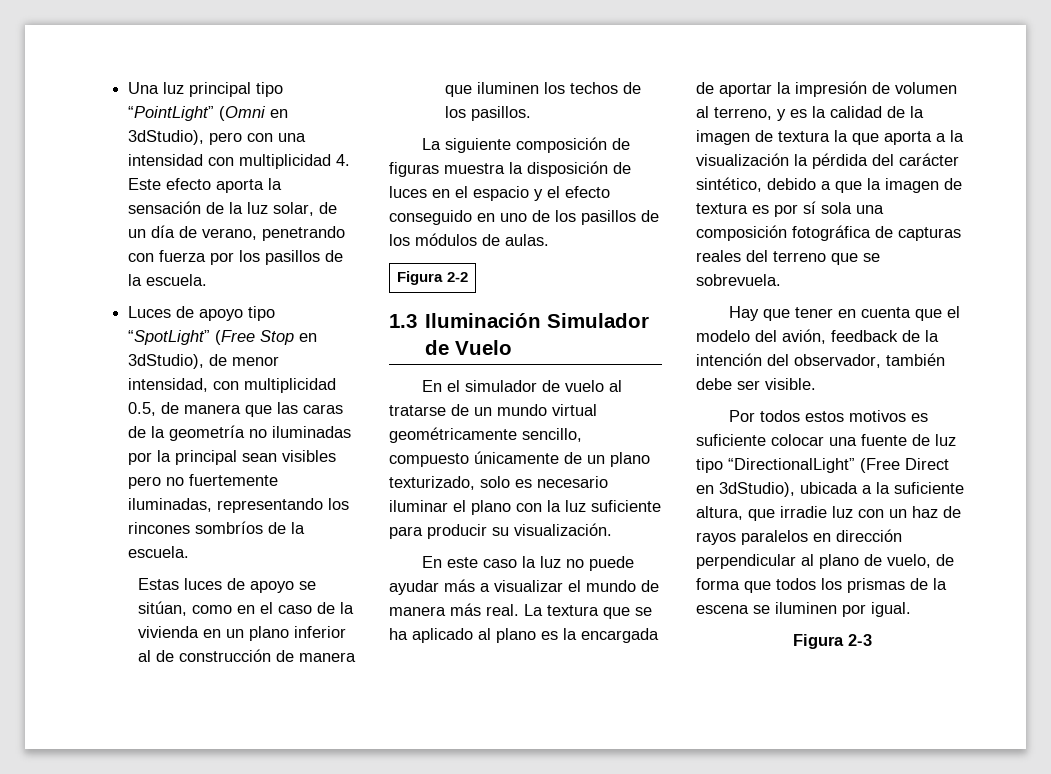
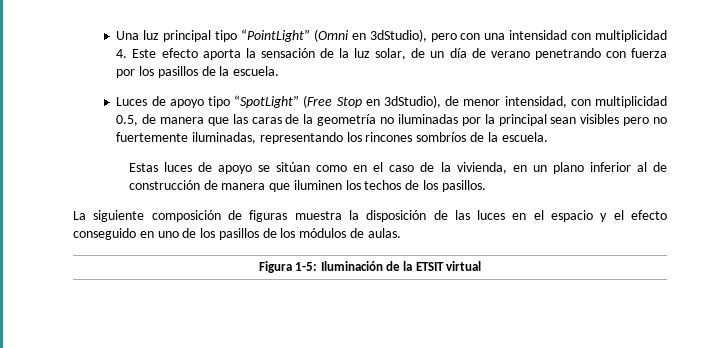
[202,228,258,240] verano, -> [490,51,530,58] verano
[137,601,187,616] sitúan, -> [276,162,311,172] sitúan
[137,626,199,638] vivienda -> [456,162,507,174] vivienda,
(631, 168) none -> [454,210,470,220] las
[446,272,468,282] [389,313,650,328] [425,340,513,355] [421,380,622,392] [389,404,597,416] [389,427,582,443] [389,451,650,467] [389,476,608,490] [389,500,661,515] [389,523,612,539] [421,556,634,571] [389,579,659,595] [389,603,652,619] [389,628,659,643] [696,81,957,97] [696,106,924,121] [696,130,964,145] [696,153,959,169] [696,177,962,193] [696,201,884,217] [696,225,961,241] [696,250,880,265] [696,274,781,286] [728,306,960,321] [696,329,939,344] [696,353,945,368] [696,378,816,390] [728,410,928,422] [696,434,956,446] [696,458,949,473] [696,482,964,497] [696,506,961,521] [696,529,902,545] [696,554,954,569] [696,578,947,593] [696,602,911,617] [793,634,872,649] 2-2 // 1.3 Iluminación Simulador de Vuelo // En el simulador de vuelo al tratarse de un mundo virtual geométricamente sencillo, compuesto únicamente de un plano texturizado, solo es necesario iluminar el plano con la luz suficiente para producir su visualización. // En este caso la luz no puede ayudar más a visualizar el mundo de manera más real. La textura que se ha aplicado al plano es la encargada de aportar la impresión de volumen al terreno, y es la calidad de la imagen de textura la que aporta a la visualización la pérdida del carácter sintético, debido a que la imagen de textura es por sí sola una composición fotográfica de capturas reales del terreno que se sobrevuela. // Hay que tener en cuenta que el modelo del avión, feedback de la intención del observador, también debe ser visible. // Por todos estos motivos es suficiente colocar una fuente de luz tipo “DirectionalLight” (Free Direct en 3dStudio), ubicada a la suficiente altura, que irradie luz con un haz de rayos paralelos en dirección perpendicular al plano de vuelo, de forma que todos los prismas de la escena se iluminen por igual. // Figura 2-3 -> [295,261,482,271] 1-5: Iluminación de la ETSIT virtual

